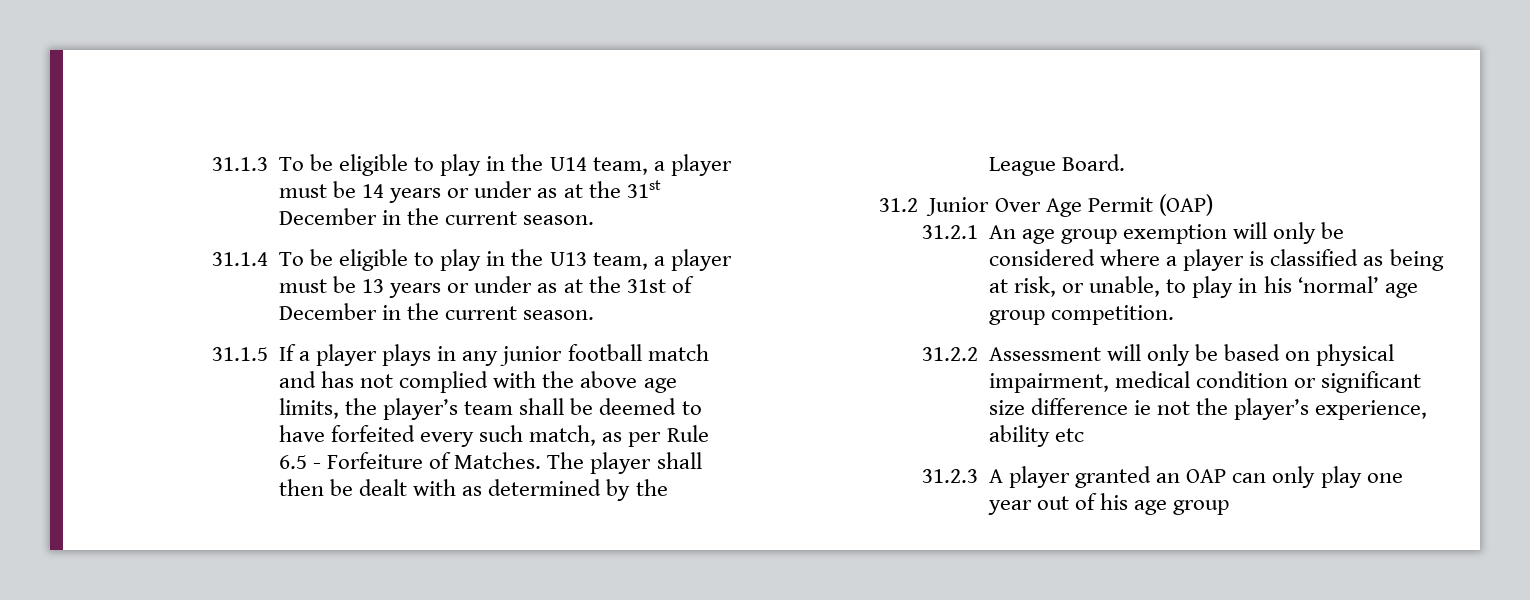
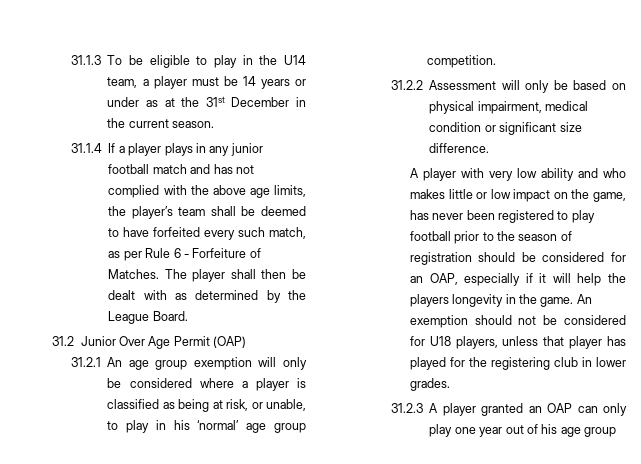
[279,249,732,271] [279,276,694,298] [279,303,595,320] [211,347,268,361] To be eligible to play in the U13 team, a player must be 13 years or under as at the 31st of December in the current season. // 31.1.5 -> (103, 148) none
[279,455,308,469] 6.5 -> [173,248,181,258] 6
[1031,398,1428,420] [989,425,1085,447] difference ie not the player’s experience, ability etc -> [429,143,490,153] [409,168,626,181] [409,189,626,202] [409,210,595,223] [409,231,572,244] [409,252,626,265] [409,273,626,286] [409,294,592,307] [409,315,626,328] [409,336,626,349] [409,357,626,370] [409,378,450,391] difference. // A player with very low ability and who makes little or low impact on the game, has never been registered to play football prior to the season of registration should be considered for an OAP, especially if it will help the players longevity in the game. An exemption should not be considered for U18 players, unless that player has played for the registering club in lower grades.

